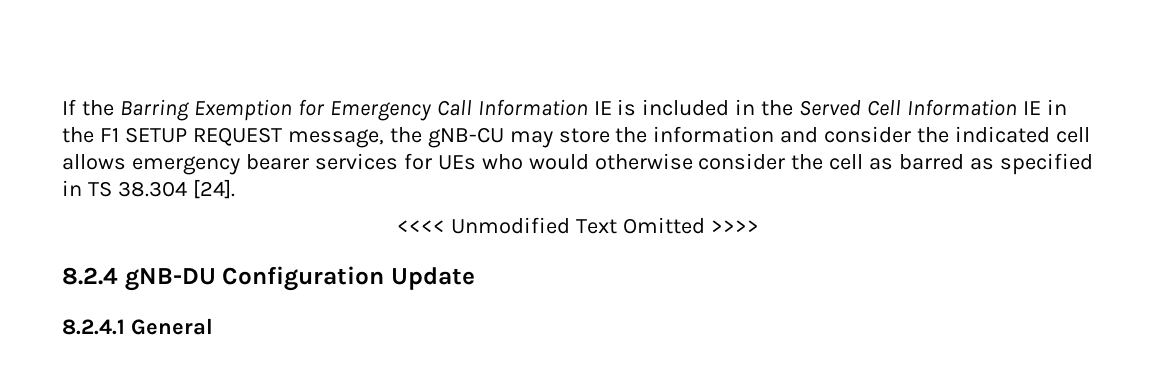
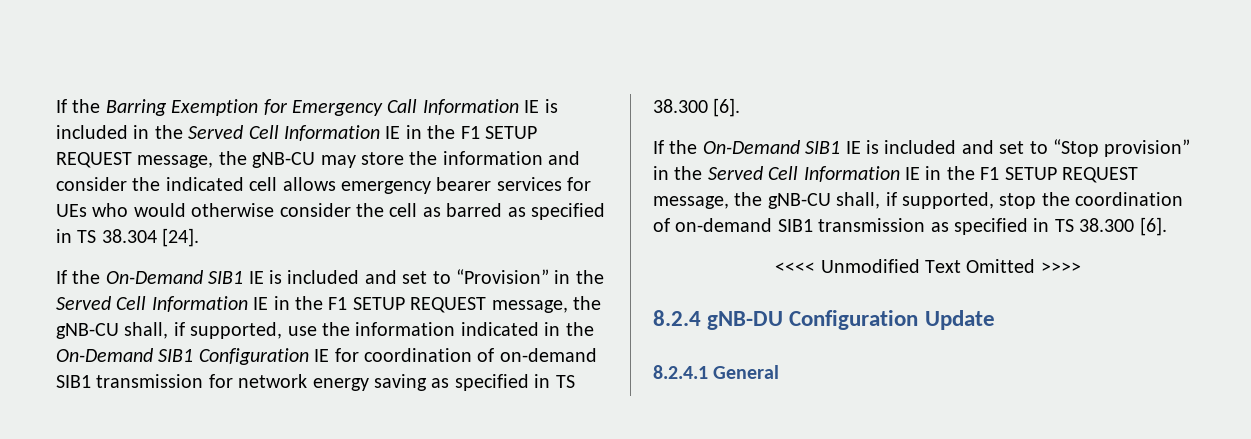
(235, 189) none -> [56,269,604,284] [56,296,601,313] [56,322,594,339] [56,348,597,365] [56,374,575,391] [653,98,741,117] [653,139,1191,157] [653,166,1138,183] [653,192,1184,209] [653,217,1167,236] // If the On-Demand SIB1 IE is included and set to “Provision” in the Served Cell Information IE in the F1 SETUP REQUEST message, the gNB-CU shall, if supported, use the information indicated in the On-Demand SIB1 Configuration IE for coordination of on-demand SIB1 transmission for network energy saving as specified in TS 38.300 [6]. // If the On-Demand SIB1 IE is included and set to “Stop provision” in the Served Cell Information IE in the F1 SETUP REQUEST message, the gNB-CU shall, if supported, stop the coordination of on-demand SIB1 transmission as specified in TS 38.300 [6].

